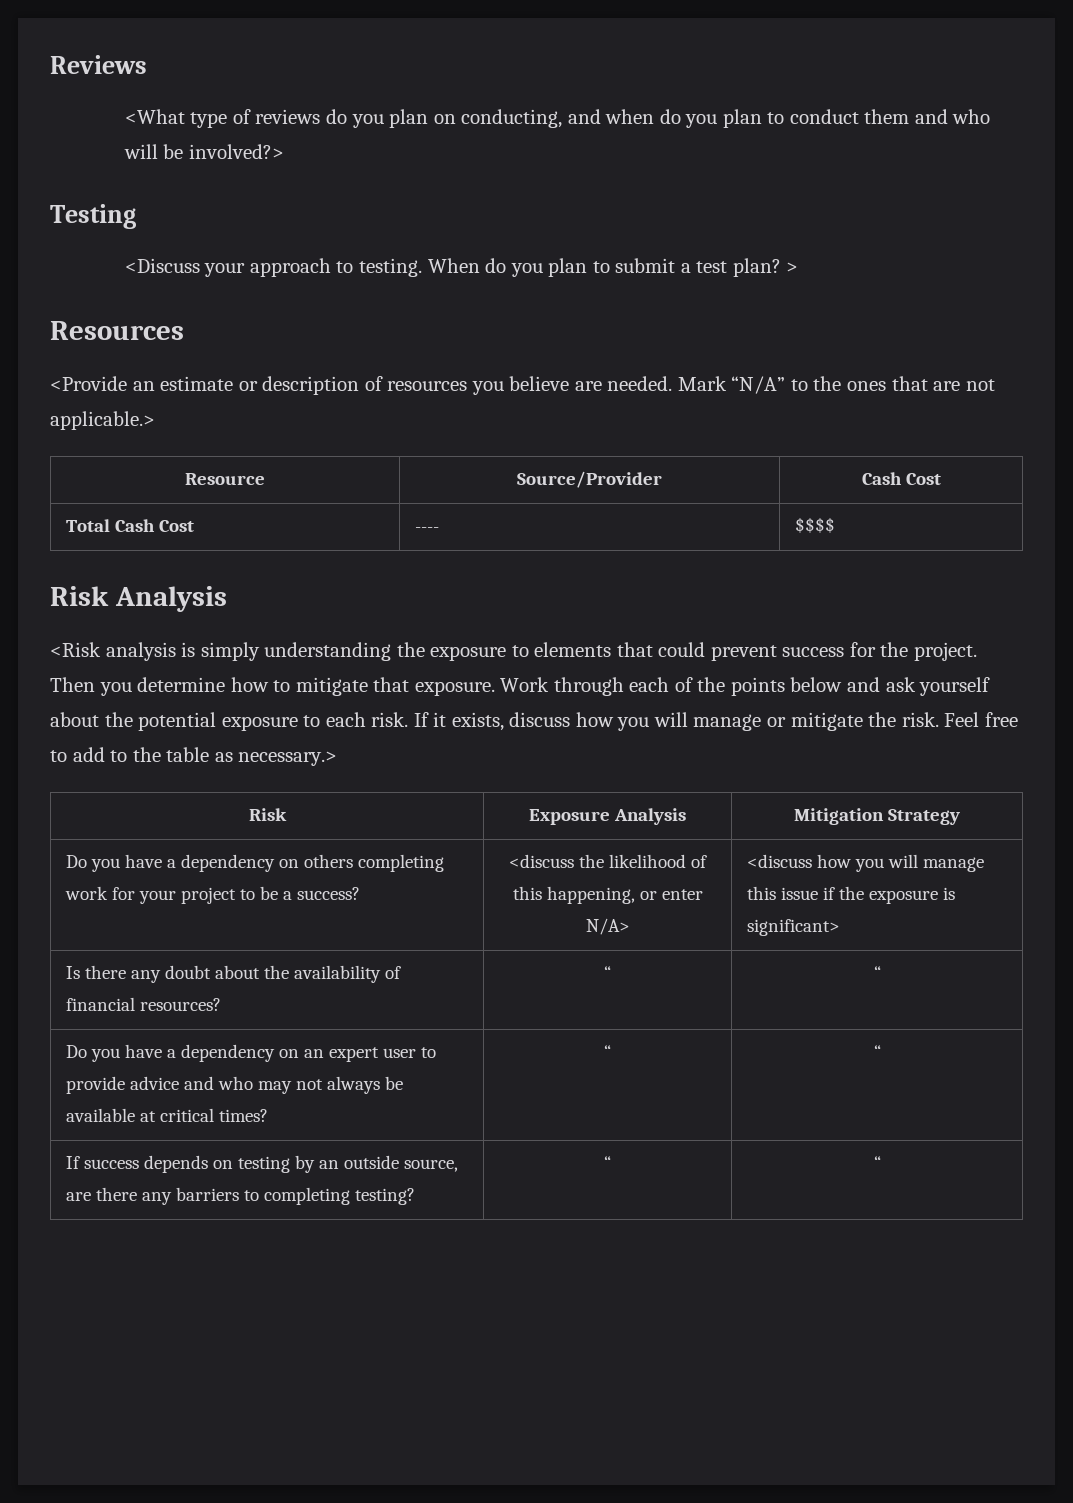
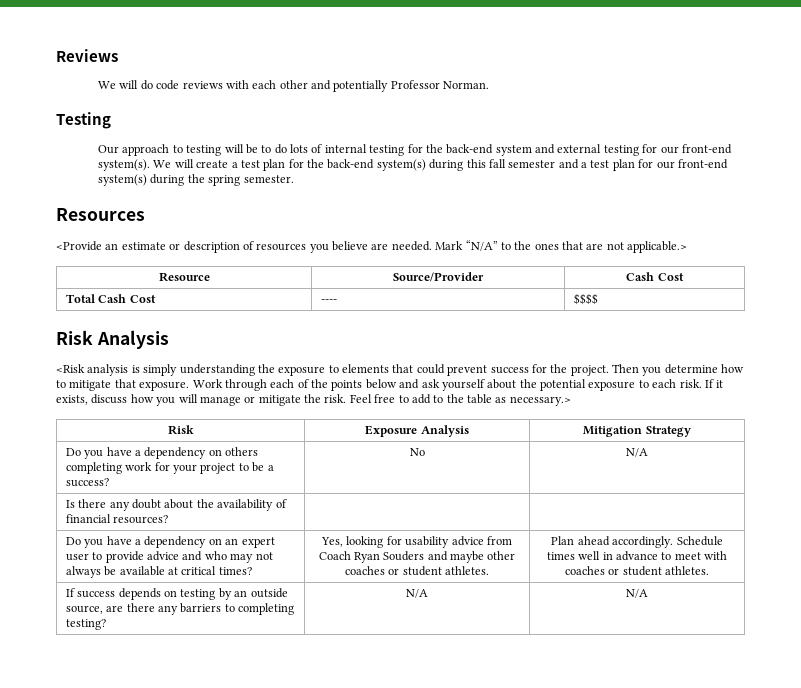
[124,109,991,128] [123,144,284,159] [50,204,136,229] [124,258,799,277] <What type of reviews do you plan on conducting, and when do you plan to conduct them and who will be involved?> // Testing // <Discuss your approach to testing. When do you plan to submit a test plan? > -> [98,80,490,92] [56,112,111,129] [98,144,732,156] [98,159,728,171] [98,174,294,186] We will do code reviews with each other and potentially Professor Norman. // Testing // Our approach to testing will be to do lots of internal testing for the back-end system and external testing for our front-end system(s). We will create a test plan for the back-end system(s) during this fall semester and a test plan for our front-end system(s) during the spring semester.
[509,854,707,868] [512,886,703,904] [585,918,630,935] [747,854,985,872] [747,886,956,904] [747,919,841,936] <discuss the likelihood of this happening, or enter N/A> | <discuss how you will manage this issue if the exposure is significant> -> [409,448,425,456] [626,448,648,457] No | N/A
[604,966,611,979] [873,966,881,979] “ | “ -> (169, 519) |
[604,1045,611,1058] [873,1045,881,1058] “ | “ -> [321,536,512,548] [318,551,516,563] [344,566,490,576] [551,536,723,548] [546,551,728,561] [564,566,710,576] Yes, looking for usability advice from Coach Ryan Souders and maybe other coaches or student athletes. | Plan ahead accordingly. Schedule times well in advance to meet with coaches or student athletes.
[604,1156,611,1169] [873,1156,881,1169] “ | “ -> [406,589,428,598] [626,589,648,598] N/A | N/A

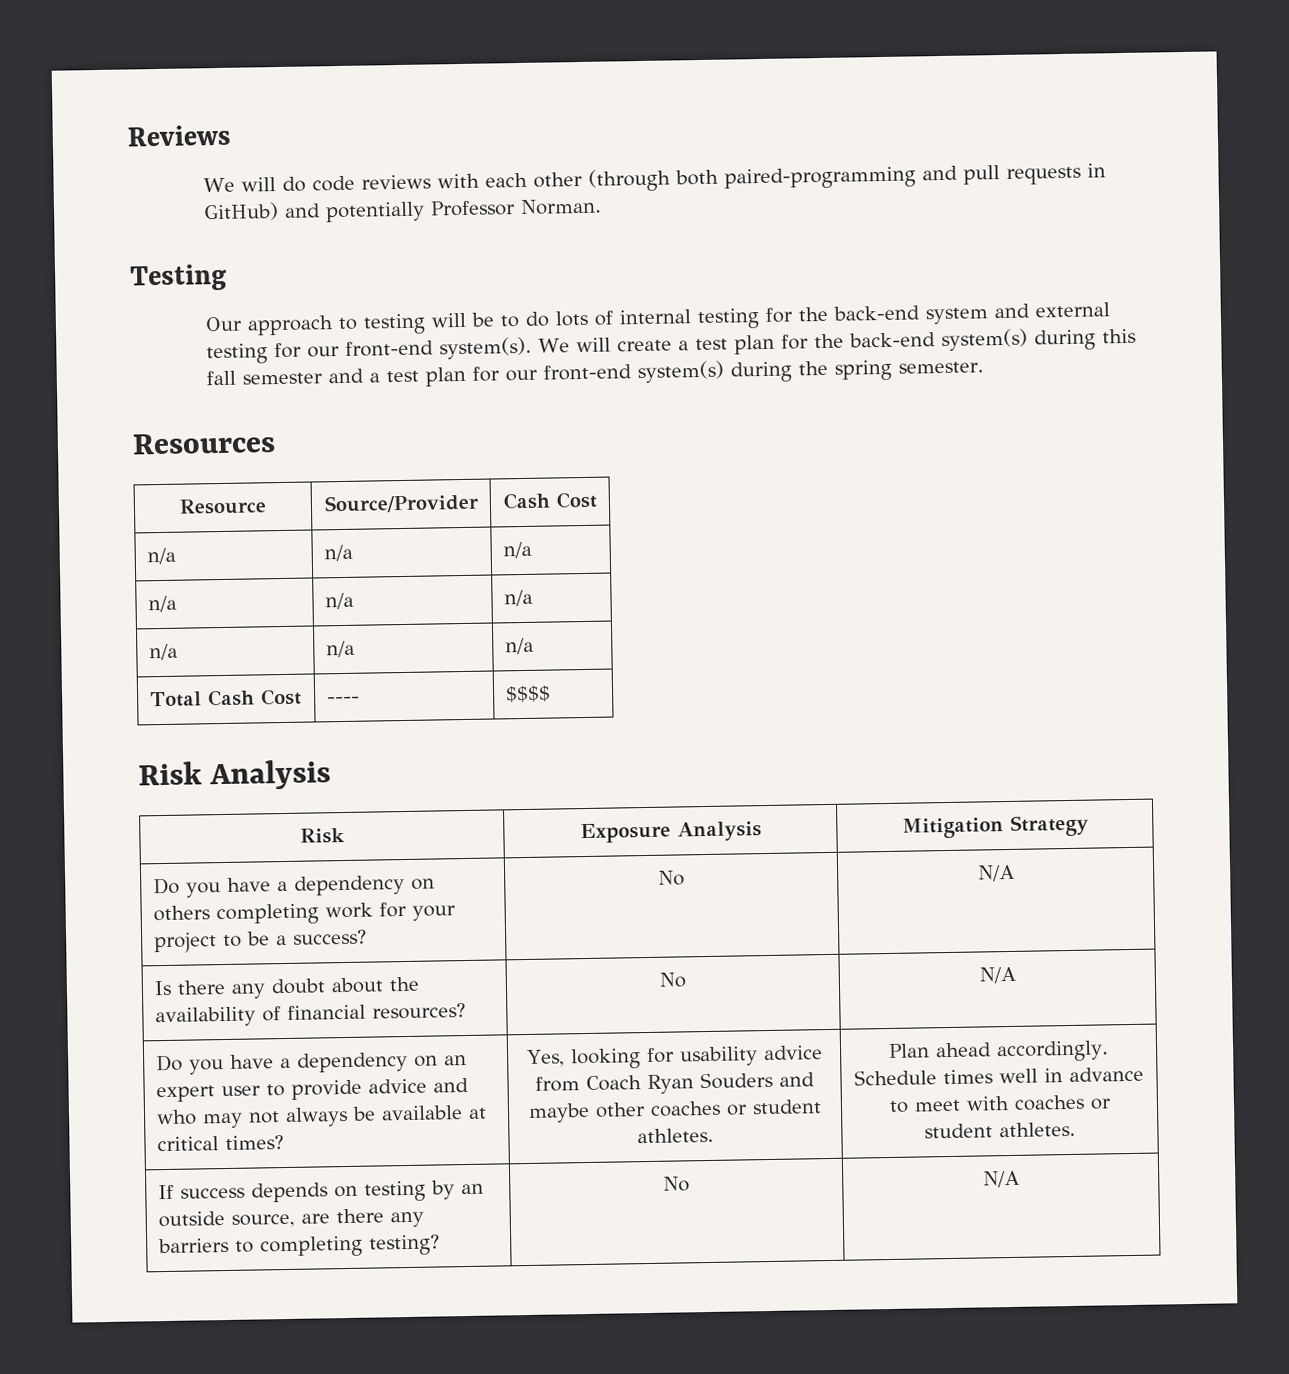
(308, 84) none -> [588,163,1107,192] [203,201,280,222] (through both paired-programming and pull requests in GitHub)
[56,240,688,253] [158,272,210,282] [393,272,484,282] [626,272,684,281] // <Provide an estimate or description of resources you believe are needed. Mark “N/A” to the ones that are not applicable.> // Resource | Source/Provider | Cash Cost -> [179,498,267,515] [323,493,480,514] [502,491,598,510] [146,547,176,565] [323,544,353,562] [502,541,532,559] [147,595,177,613] [324,592,354,610] [503,589,533,607] [148,643,178,661] [325,640,355,658] [504,637,534,655] // Resource | Source/Provider | Cash Cost // n/a | n/a | n/a // n/a | n/a | n/a // n/a | n/a | n/a
[56,364,745,376] [56,379,724,391] [56,394,571,406] // <Risk analysis is simply understanding the exposure to elements that could prevent success for the project. Then you determine how to mitigate that exposure. Work through each of the points below and ask yourself about the potential exposure to each risk. If it exists, discuss how you will manage or mitigate the risk. Feel free to add to the table as necessary.> -> (332, 775) none
(169, 519) | -> [659,972,686,988] [978,966,1016,984] No | N/A
[406,589,428,598] N/A -> [663,1176,690,1192] No

